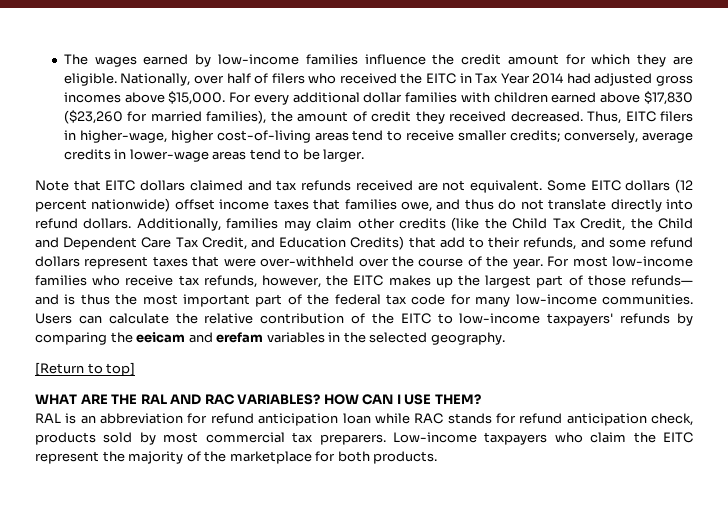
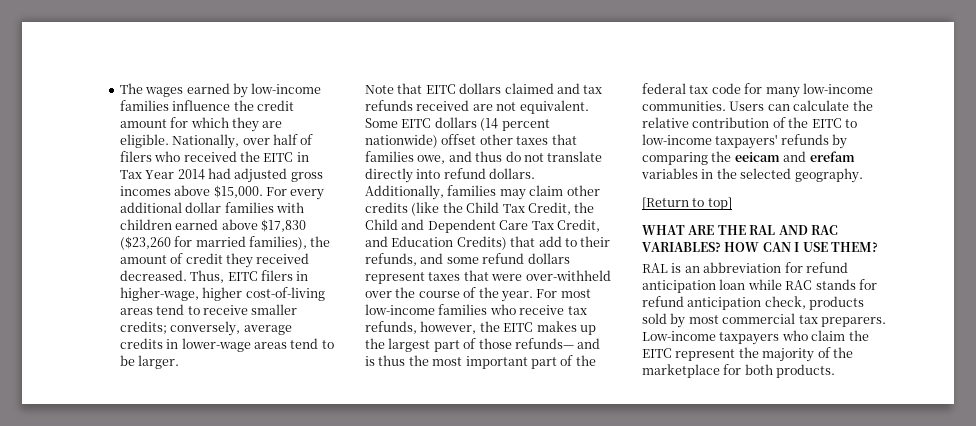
[675,179,694,193] (12 -> [480,118,499,131] (14
[219,199,270,210] income -> [479,134,513,145] other

